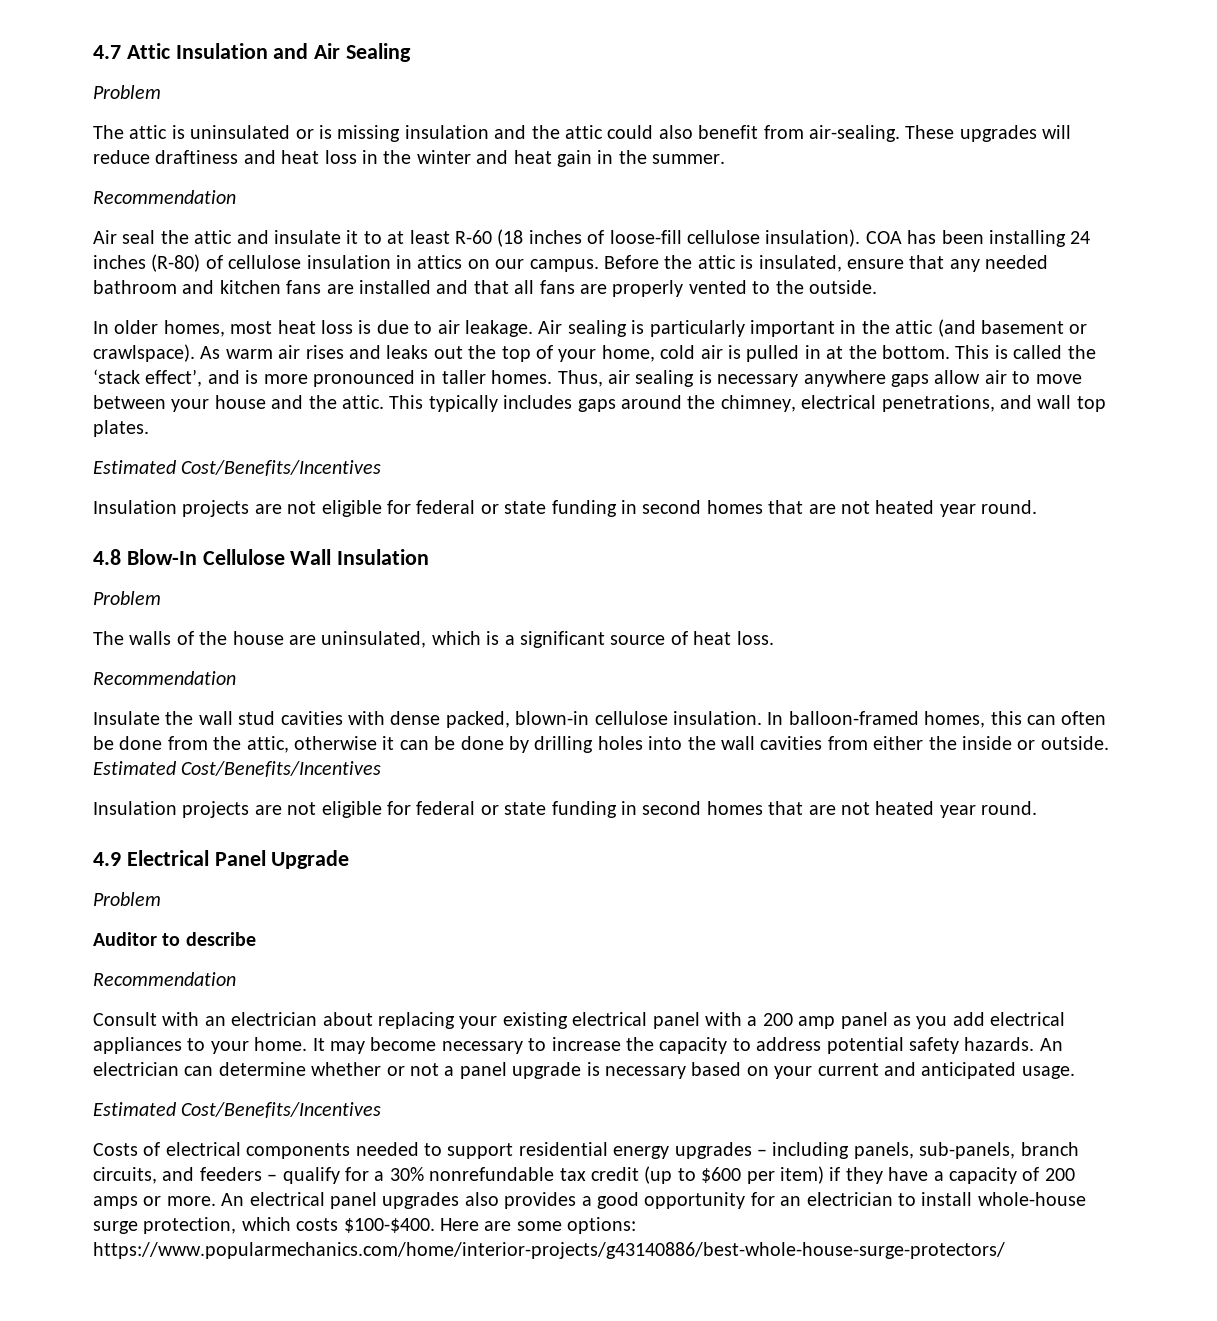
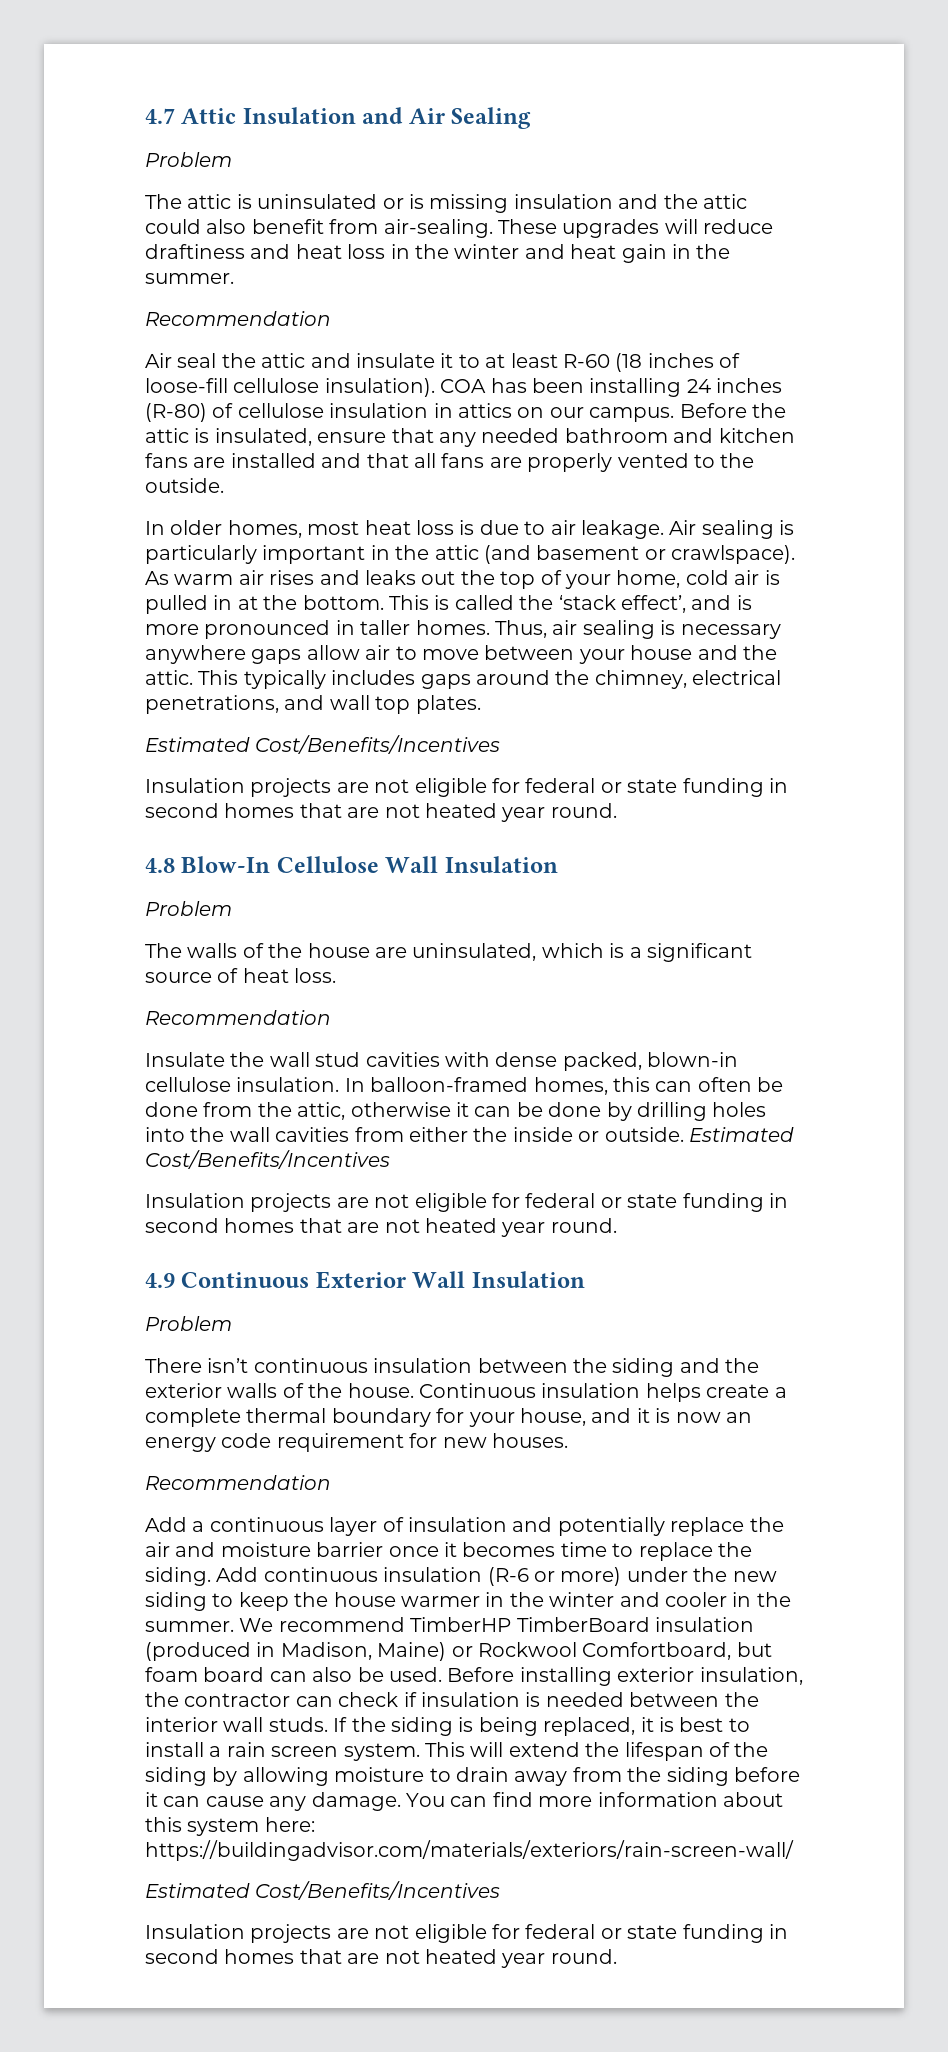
[126,850,350,869] [93,892,161,906] [93,932,256,946] [93,972,236,986] [93,1012,1066,1029] [93,1037,1063,1054] [93,1062,1075,1079] [93,1102,382,1118] [93,1142,1079,1159] [93,1166,1075,1184] [93,1192,1086,1209] [93,1217,637,1234] [93,1242,1005,1259] Electrical Panel Upgrade // Problem // Auditor to describe // Recommendation // Consult with an electrician about replacing your existing electrical panel with a 200 amp panel as you add electrical appliances to your home. It may become necessary to increase the capacity to address potential safety hazards. An electrician can determine whether or not a panel upgrade is necessary based on your current and anticipated usage. // Estimated Cost/Benefits/Incentives // Costs of electrical components needed to support residential energy upgrades – including panels, sub-panels, branch circuits, and feeders – qualify for a 30% nonrefundable tax credit (up to $600 per item) if they have a capacity of 200 amps or more. An electrical panel upgrades also provides a good opportunity for an electrician to install whole-house surge protection, which costs $100-$400. Here are some options: https://www.popularmechanics.com/home/interior-projects/g43140886/best-whole-house-surge-protectors/ -> [181,1271,585,1289] [145,1316,232,1331] [145,1358,760,1377] [145,1383,787,1402] [145,1408,752,1427] [145,1433,568,1452] [145,1475,331,1490] [145,1517,784,1536] [145,1542,752,1561] [145,1567,777,1586] [145,1592,791,1611] [145,1617,754,1632] [145,1642,772,1661] [145,1667,803,1686] [145,1692,759,1707] [145,1717,750,1736] [145,1742,769,1761] [145,1767,800,1786] [145,1792,783,1811] [145,1817,315,1836] [145,1840,794,1861] [145,1881,501,1900] [145,1924,788,1943] [145,1949,617,1968] Continuous Exterior Wall Insulation // Problem // There isn’t continuous insulation between the siding and the exterior walls of the house. Continuous insulation helps create a complete thermal boundary for your house, and it is now an energy code requirement for new houses. // Recommendation // Add a continuous layer of insulation and potentially replace the air and moisture barrier once it becomes time to replace the siding. Add continuous insulation (R-6 or more) under the new siding to keep the house warmer in the winter and cooler in the summer. We recommend TimberHP TimberBoard insulation (produced in Madison, Maine) or Rockwool Comfortboard, but foam board can also be used. Before installing exterior insulation, the contractor can check if insulation is needed between the interior wall studs. If the siding is being replaced, it is best to install a rain screen system. This will extend the lifespan of the siding by allowing moisture to drain away from the siding before it can cause any damage. You can find more information about this system here: https://buildingadvisor.com/materials/exteriors/rain-screen-wall/ // Estimated Cost/Benefits/Incentives // Insulation projects are not eligible for federal or state funding in second homes that are not heated year round.

